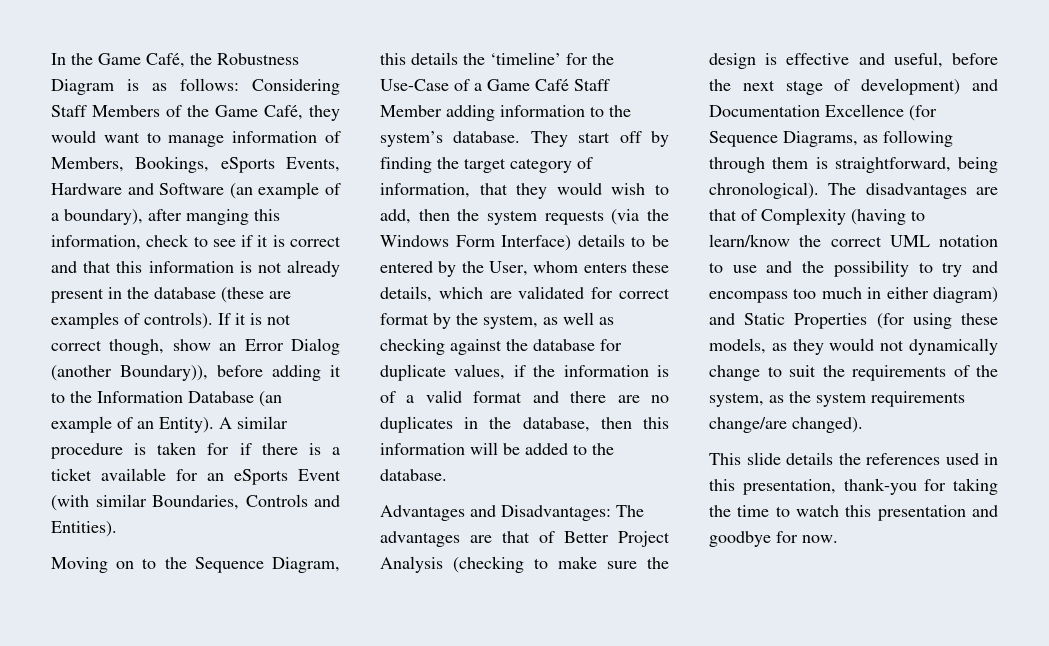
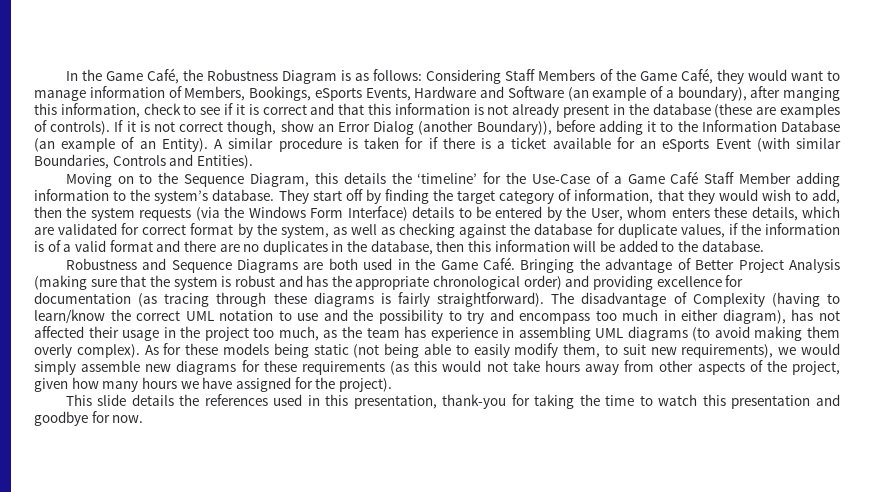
[380,505,644,521] [380,531,670,547] [380,556,669,573] [709,52,998,69] [709,78,998,95] [709,104,937,121] [709,130,953,147] [709,157,998,173] [709,182,998,199] [709,209,737,221] Advantages and Disadvantages: The advantages are that of Better Project Analysis (checking to make sure the design is effective and useful, before the next stage of development) and Documentation Excellence (for Sequence Diagrams, as following through them is straightforward, being chronological). The disadvantages are that -> [65,257,841,273] [34,275,744,290] [34,292,667,307] Robustness and Sequence Diagrams are both used in the Game Café. Bringing the advantage of Better Project Analysis (making sure that the system is robust and has the appropriate chronological order) and providing excellence for documentation (as tracing through these diagrams is fairly straightforward). The disadvantage
[933,287,998,303] [709,313,998,329] [709,338,998,355] [709,365,998,381] [709,391,965,407] [709,417,863,433] diagram) and Static Properties (for using these models, as they would not dynamically change to suit the requirements of the system, as the system requirements change/are changed). -> [722,309,840,324] [34,326,840,341] [34,343,840,358] [34,360,840,375] [34,377,392,392] diagram), has not affected their usage in the project too much, as the team has experience in assembling UML diagrams (to avoid making them overly complex). As for these models being static (not being able to easily modify them, to suit new requirements), we would simply assemble new diagrams for these requirements (as this would not take hours away from other aspects of the project, given how many hours we have assigned for the project).

